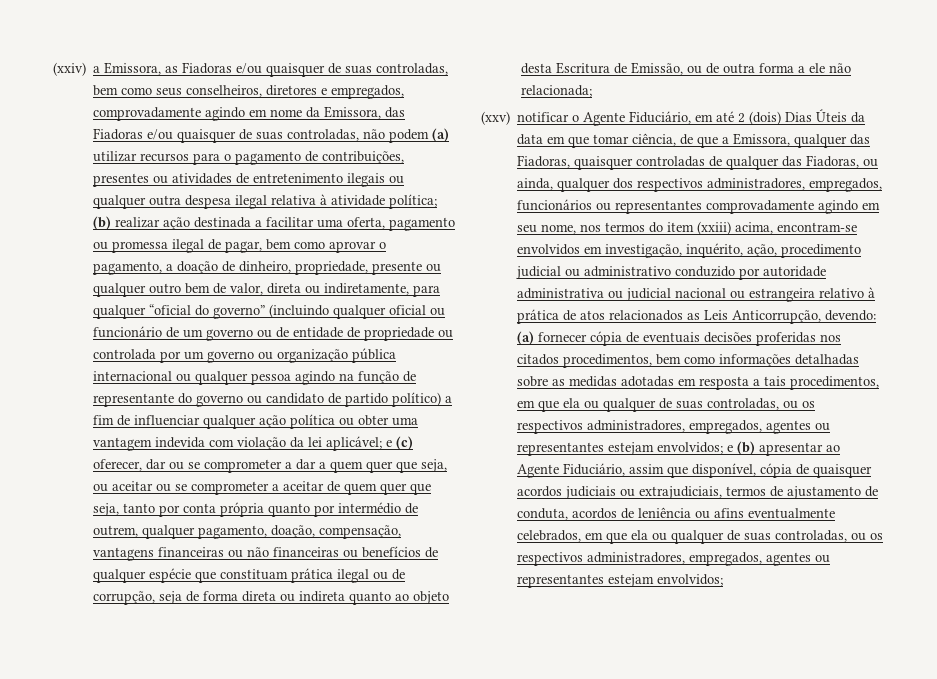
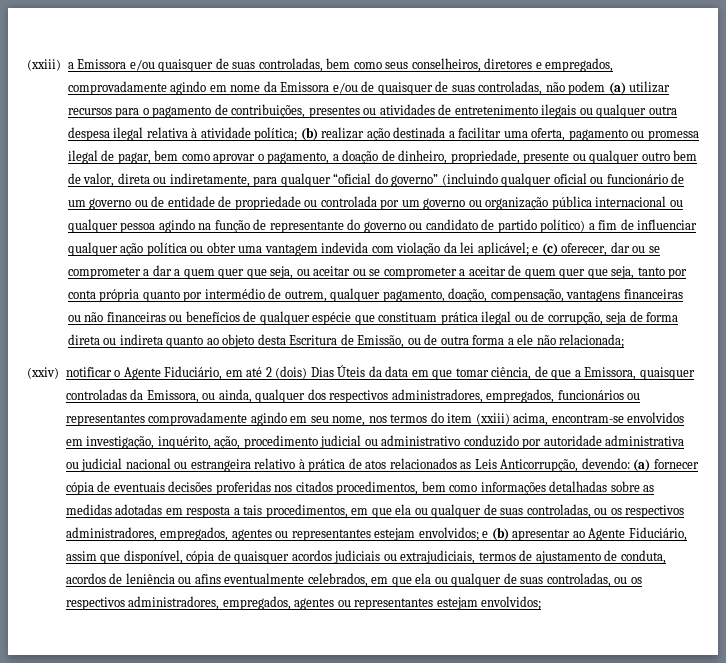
[53,62,233,76] (xxiv) a Emissora, as Fiadoras -> [27,59,127,71] (xxiii) a Emissora
[324,106,406,119] [93,128,174,140] Emissora, das Fiadoras e/ou -> [280,81,375,94] Emissora e/ou de
[481,111,510,125] (xxv) -> [27,367,59,379] (xxiv)
[794,134,871,148] [517,155,860,170] qualquer das Fiadoras, quaisquer controladas de qualquer das Fiadoras, -> [639,367,695,380] [65,389,199,403] quaisquer controladas da Emissora,

